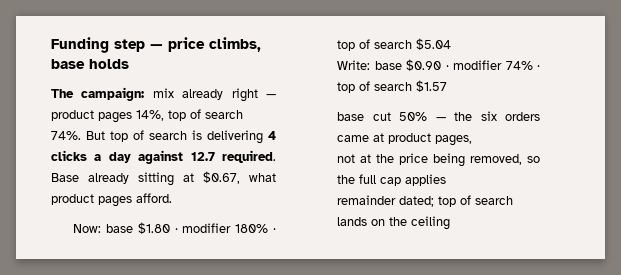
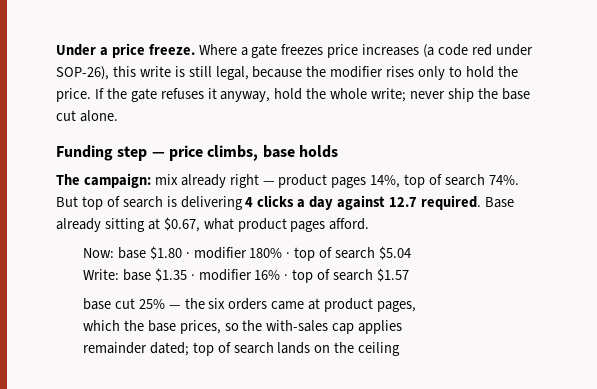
(51, 45) none -> [56,43,533,58] [56,66,518,80] [56,88,530,102] [56,110,118,122] Under a price freeze. Where a gate freezes price increases (a code red under SOP-26), this write is still legal, because the modifier rises only to hold the price. If the gate refuses it anyway, hold the whole write; never ship the base cut alone. //
[406,59,533,71] $0.90 · modifier 74% -> [154,268,281,282] $1.35 · modifier 16%
[399,112,428,121] 50% -> [138,299,165,309] 25%
[337,153,523,167] not at the price being removed, -> [82,320,221,334] which the base prices,
[359,174,377,184] full -> [266,320,329,332] with-sales

